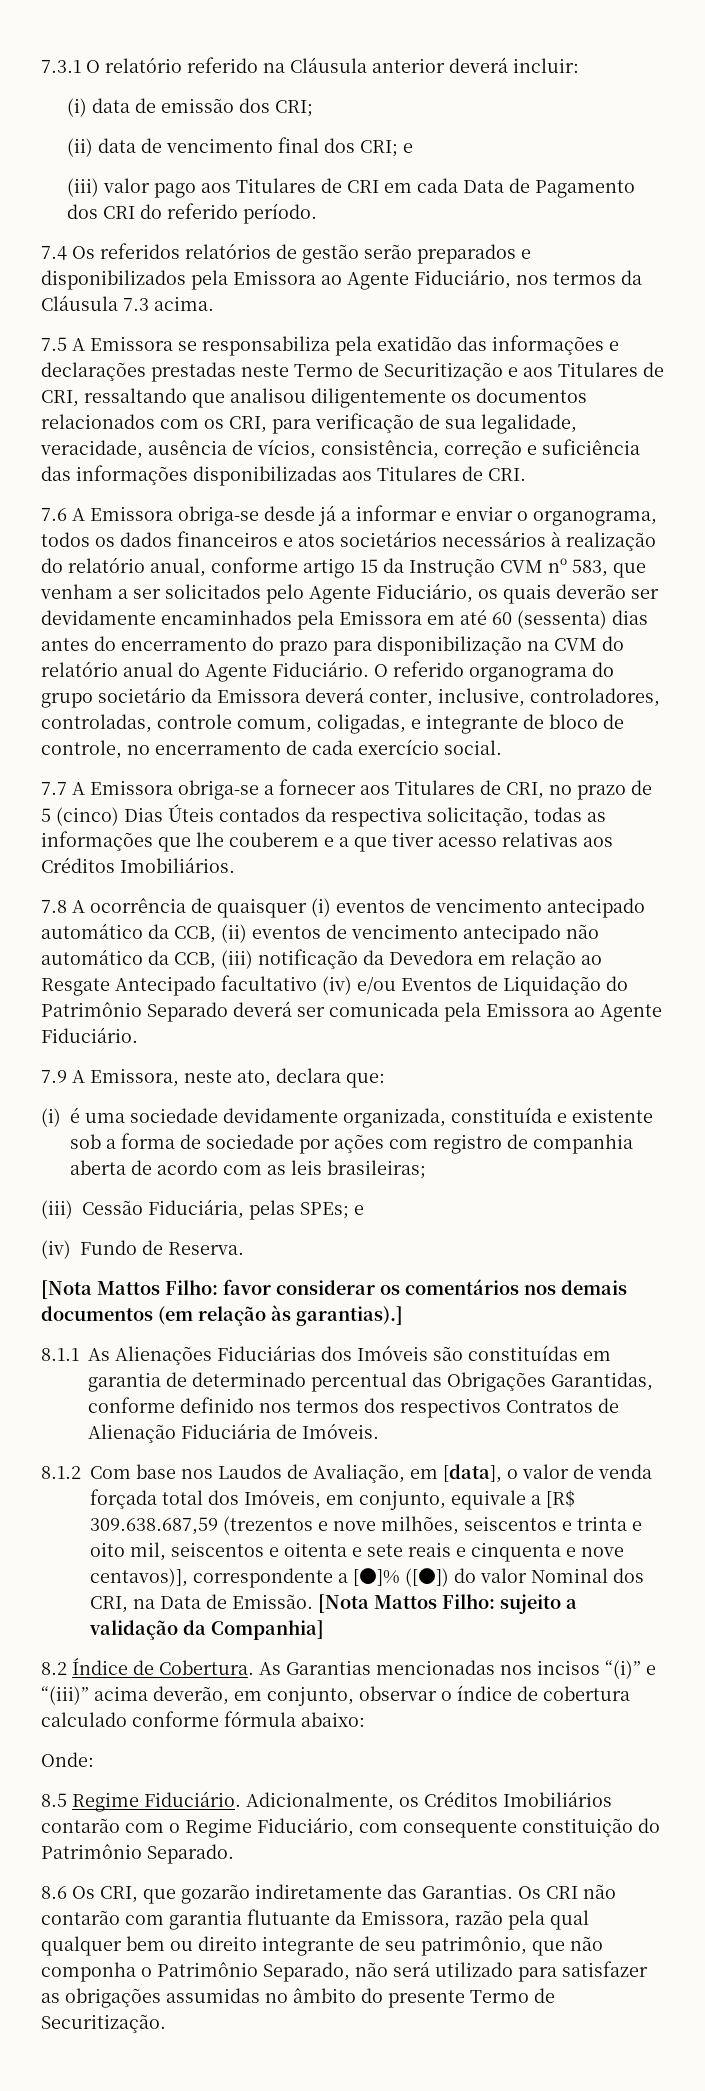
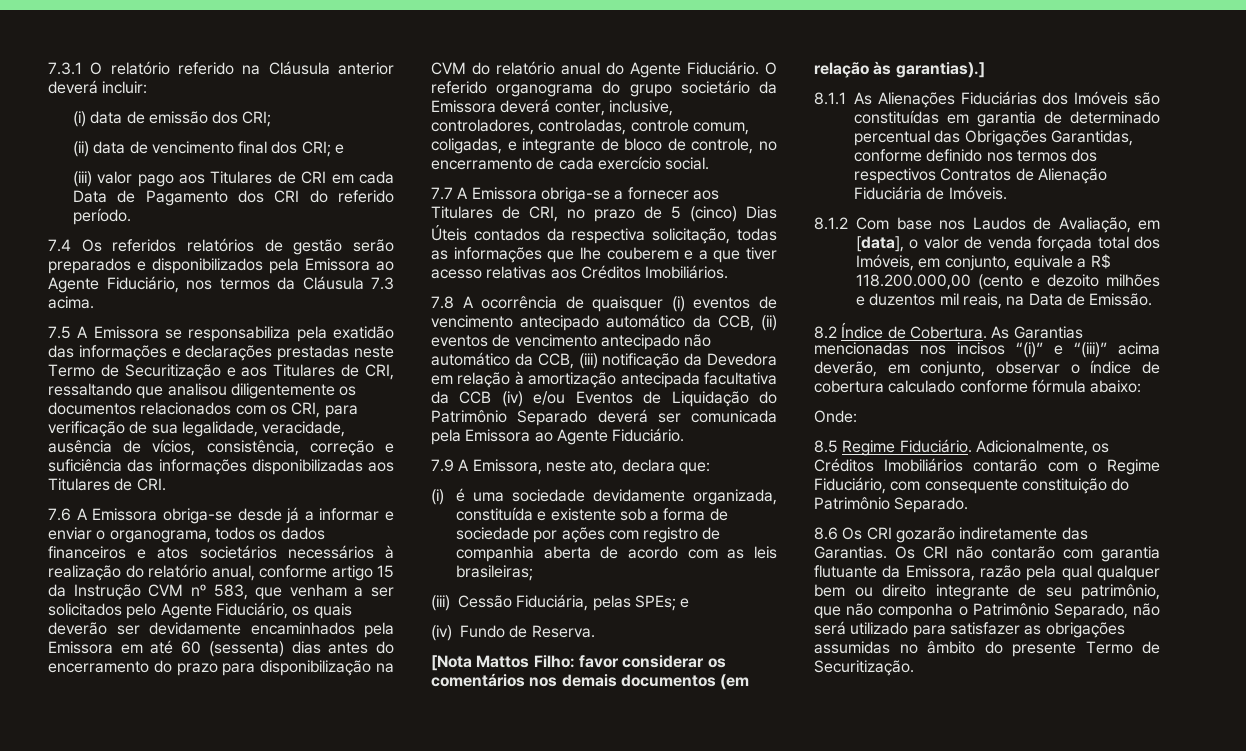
[581,955,602,965] [41,975,317,996] ao Resgate Antecipado facultativo -> [514,371,777,388] [431,391,492,404] à amortização antecipada facultativa da CCB
[546,1490,575,1508] [90,1516,642,1535] [90,1542,624,1562] [90,1568,644,1588] [90,1594,577,1614] [89,1620,324,1640] [R$ 309.638.687,59 (trezentos e nove milhões, seiscentos e trinta e oito mil, seiscentos e oitenta e sete reais e cinquenta e nove centavos)], correspondente a [●]% ([●]) do valor Nominal dos CRI, na Data de Emissão. [Nota Mattos Filho: sujeito a validação da Companhia] -> [1090,254,1111,269] [856,274,1160,290] [856,293,1153,309] R$ 118.200.000,00 (cento e dezoito milhões e duzentos mil reais, na Data de Emissão.
[100,1886,176,1904] CRI, que -> [866,527,892,540] CRI

